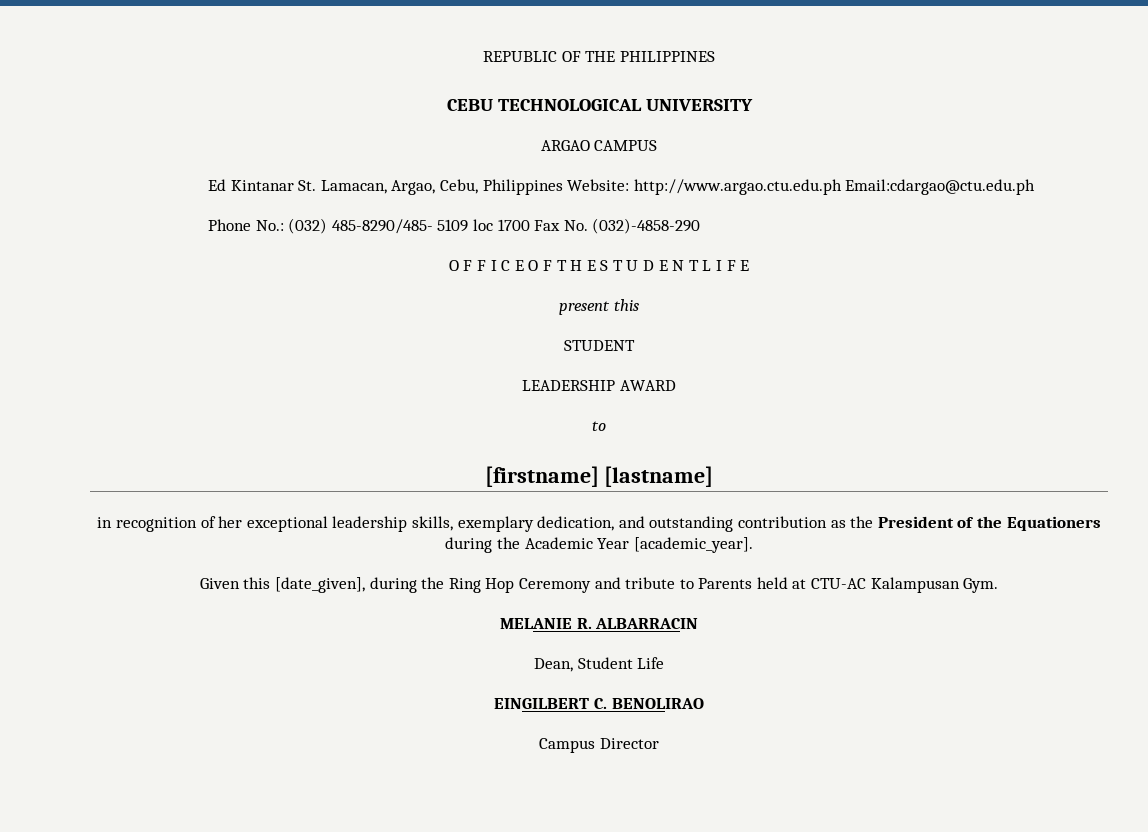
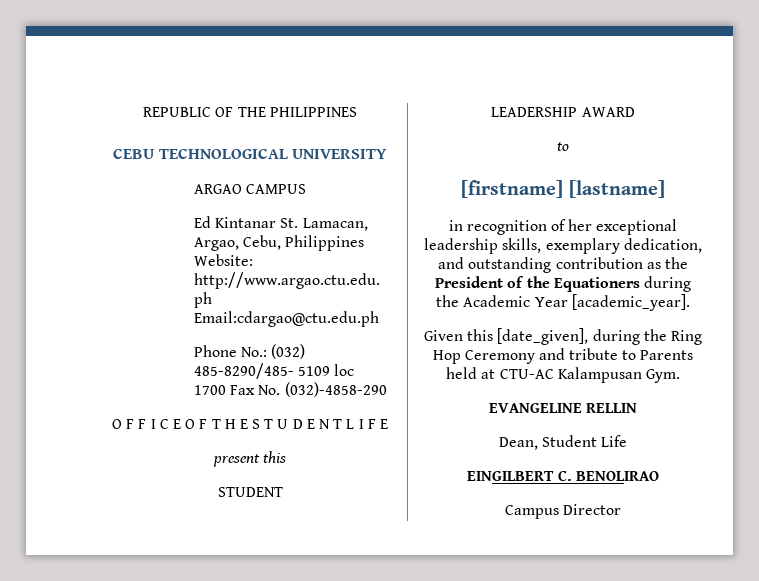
[499,618,699,629] MELANIE R. ALBARRACIN -> [488,403,638,413] EVANGELINE RELLIN

